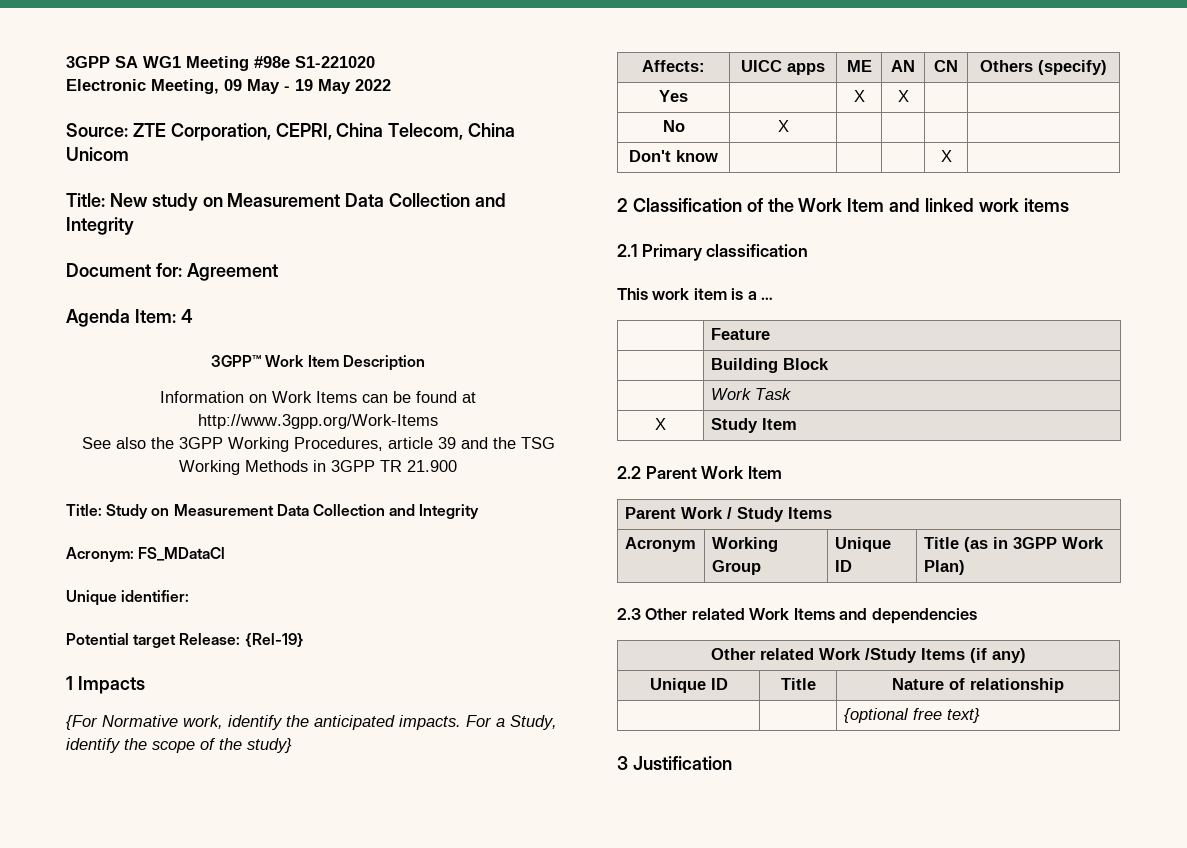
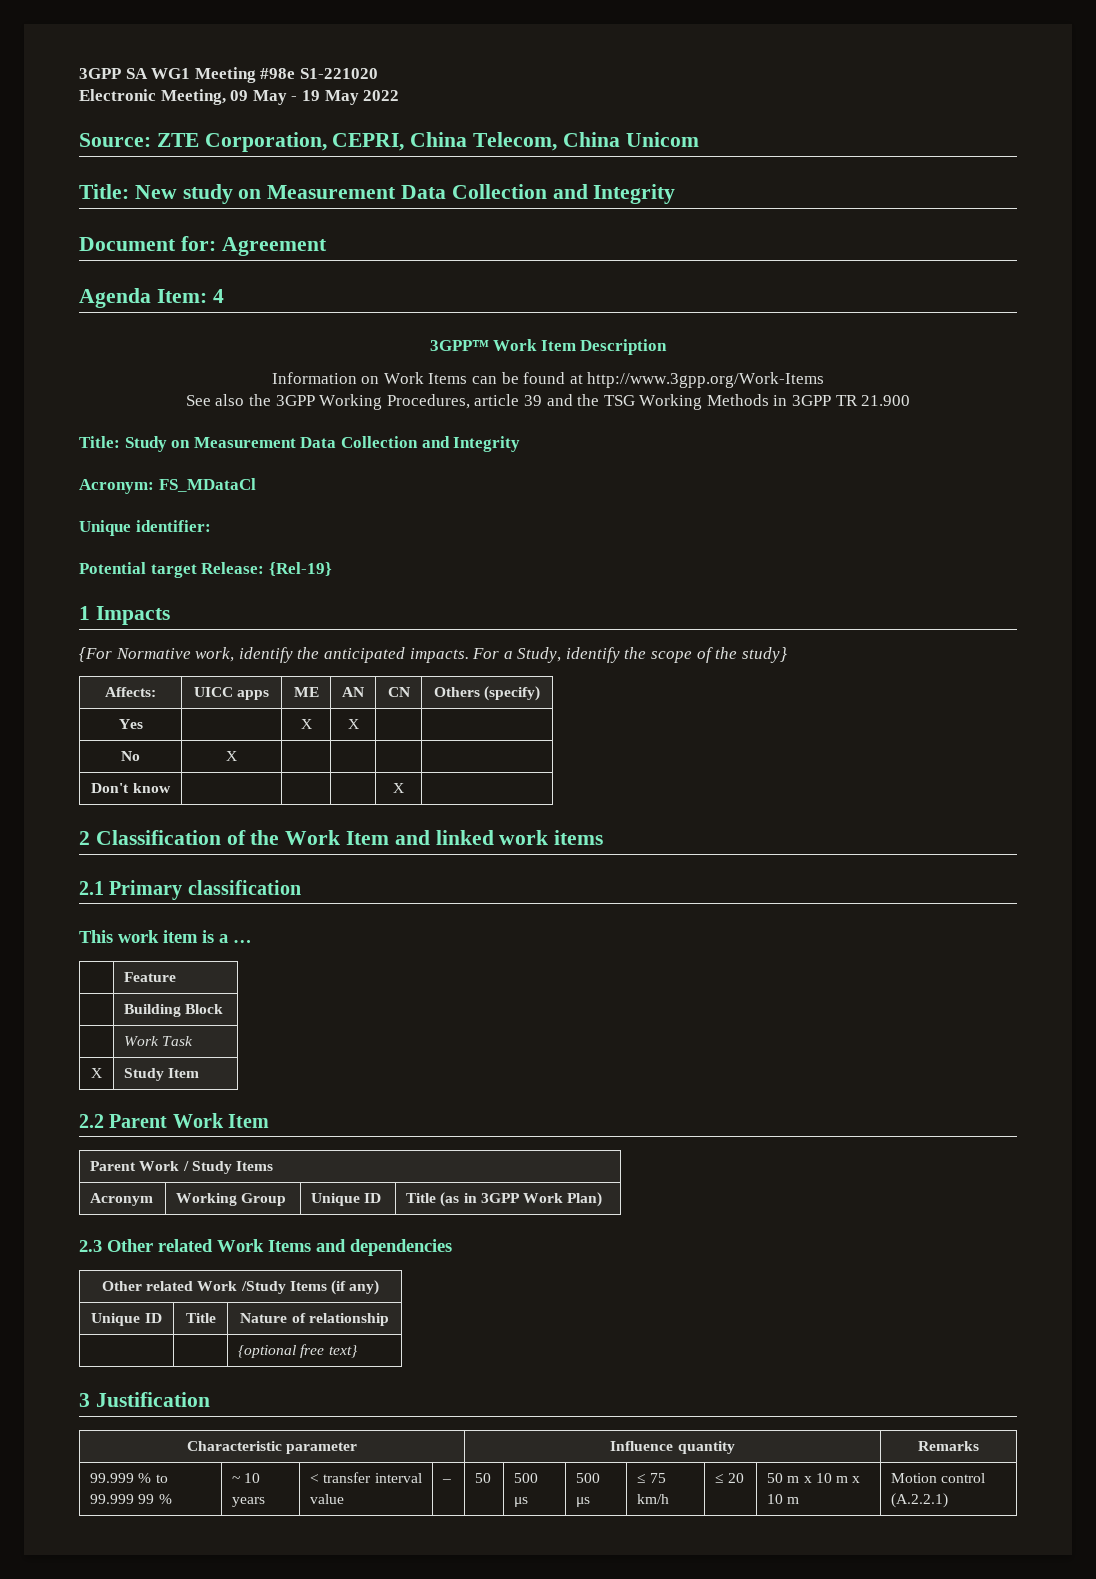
(732, 763) none -> [186,1441,358,1454] [610,1441,735,1454] [918,1441,979,1451] [90,1473,168,1483] [90,1494,172,1504] [232,1473,261,1483] [232,1497,266,1507] [310,1472,422,1483] [310,1494,345,1504] [442,1479,452,1483] [475,1473,492,1483] [514,1473,539,1483] [514,1497,529,1507] [576,1473,601,1483] [576,1497,591,1507] [637,1473,667,1483] [637,1494,670,1504] [715,1473,745,1483] [767,1473,861,1483] [767,1494,800,1504] [891,1473,986,1483] [891,1493,949,1508] // Characteristic parameter | Influence quantity | Remarks // 99.999 % to 99.999 99 % | ~ 10 years | < transfer interval value | – | 50 | 500 μs | 500 μs | ≤ 75 km/h | ≤ 20 | 50 m x 10 m x 10 m | Motion control (A.2.2.1)

